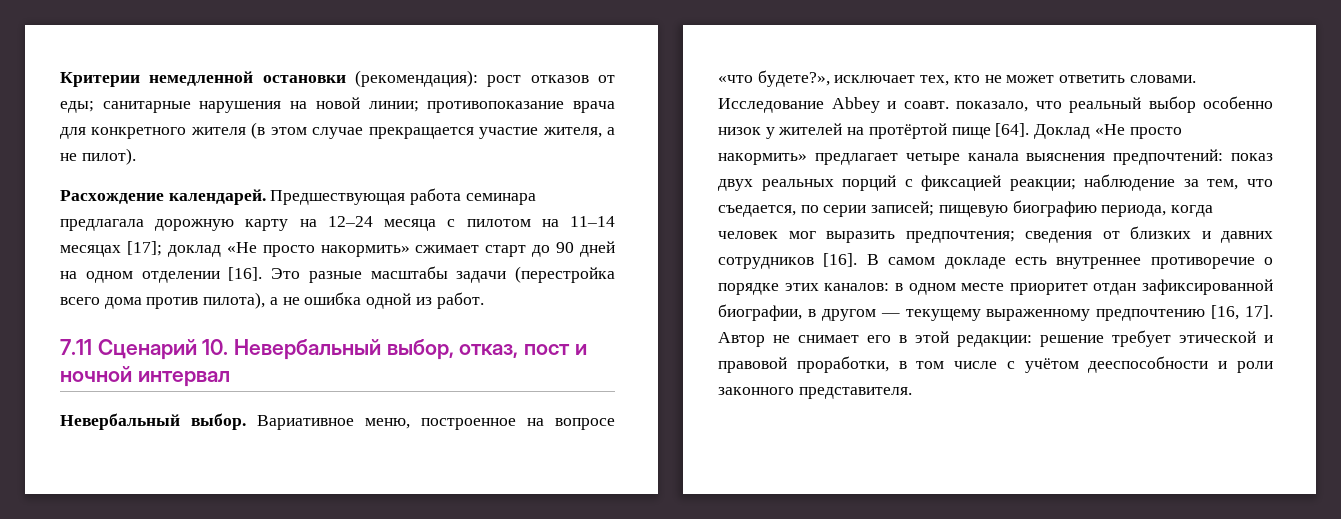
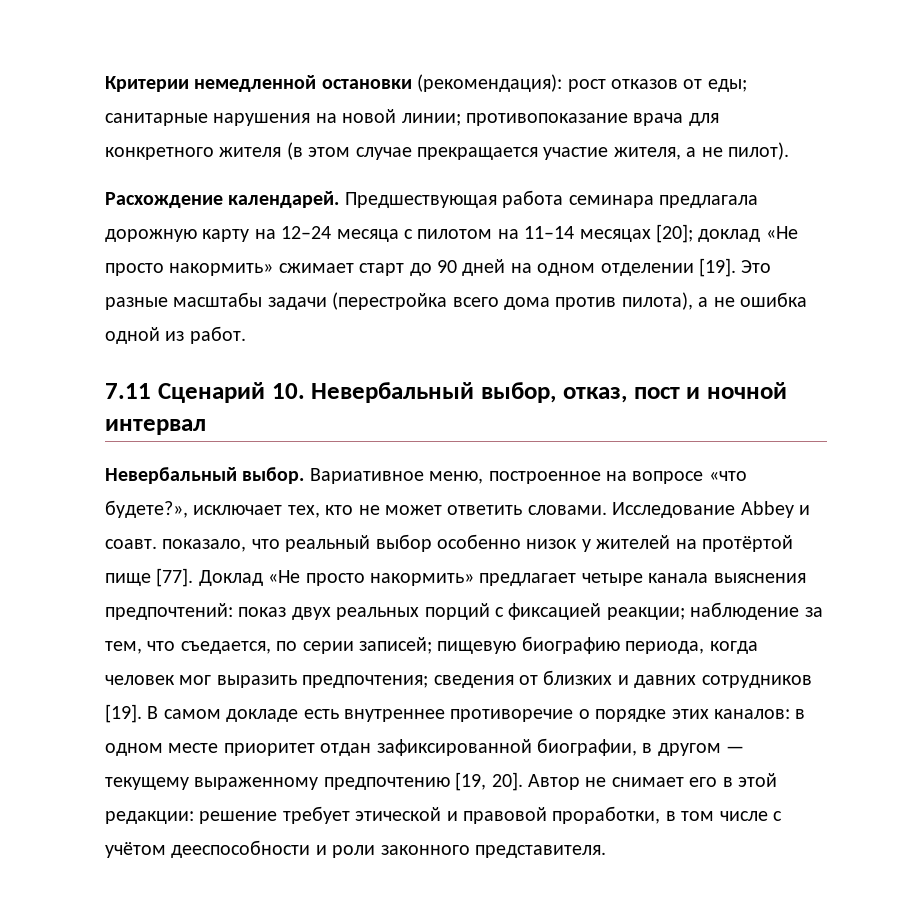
[126,241,162,256] [17]; -> [655,224,693,243] [20];
[228,267,263,281] [16]. -> [698,258,736,277] [19].
[995,123,1030,137] [64]. -> [156,568,194,587] [77].
[823,253,858,267] [16]. -> [105,704,142,723] [19].
[1211,305,1273,320] [16, 17]. -> [455,772,523,791] [19, 20].

